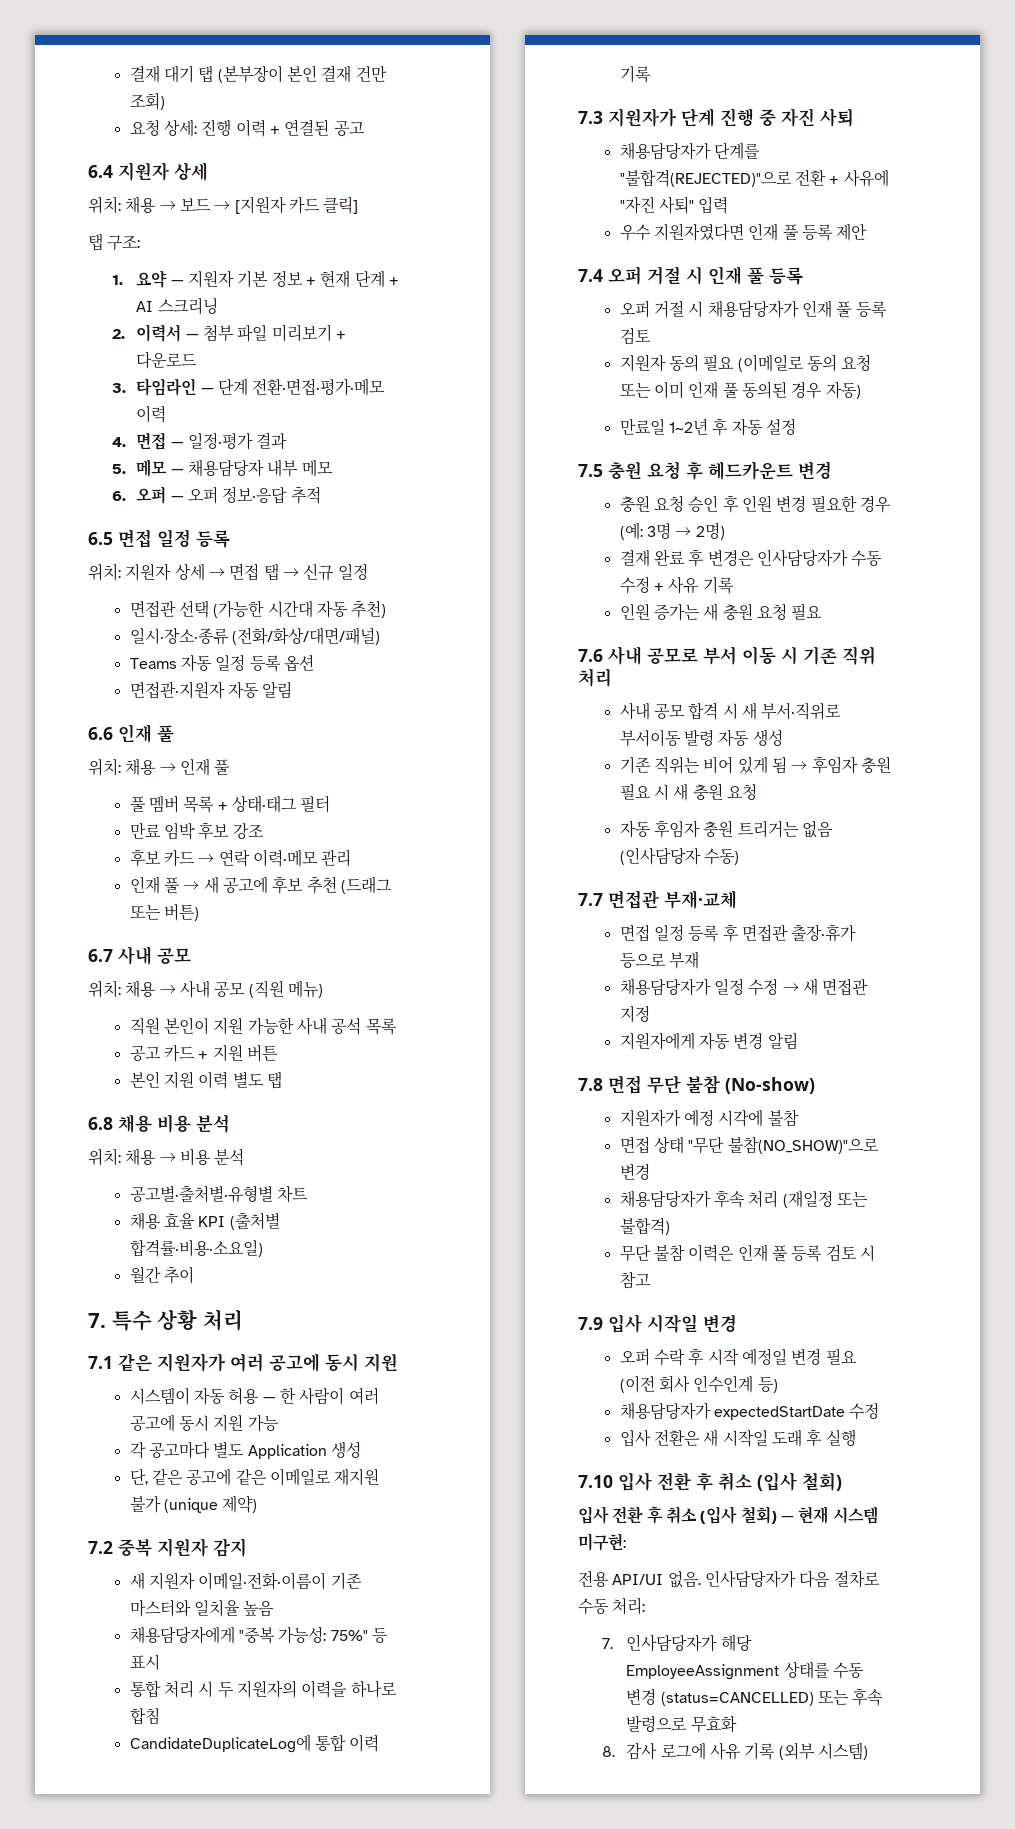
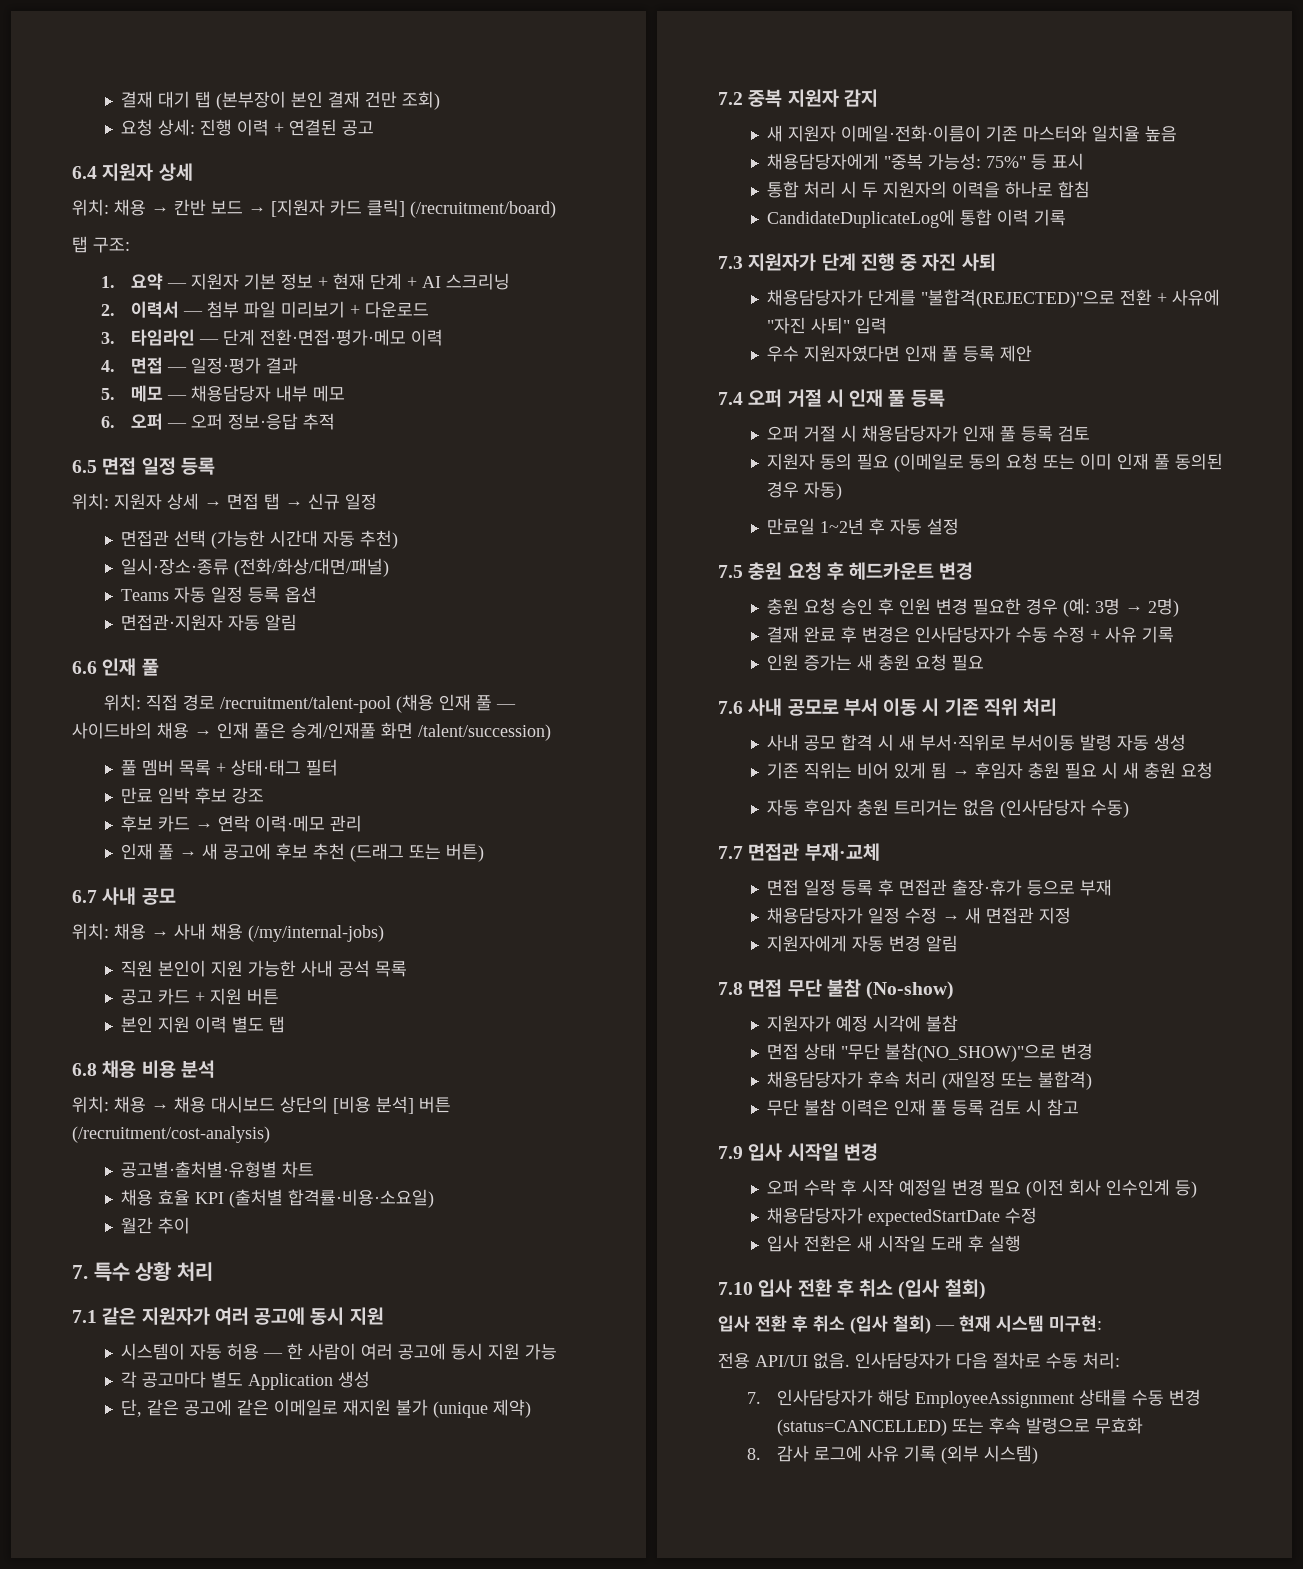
(176, 206) none -> [174,199,206,216] 칸반
(359, 205) none -> [410,201,556,218] (/recruitment/board)
[125,758,231,776] 채용 → 인재 풀 -> [145,694,516,713] [72,722,551,741] 직접 경로 /recruitment/talent-pool (채용 인재 풀 — 사이드바의 채용 → 인재 풀은 승계/인재풀 화면 /talent/succession)
[214,980,323,998] 공모 (직원 메뉴) -> [211,923,384,942] 채용 (/my/internal-jobs)
[179,1148,245,1166] 비용 분석 -> [174,1096,451,1114] [72,1126,270,1143] 채용 대시보드 상단의 [비용 분석] 버튼 (/recruitment/cost-analysis)

